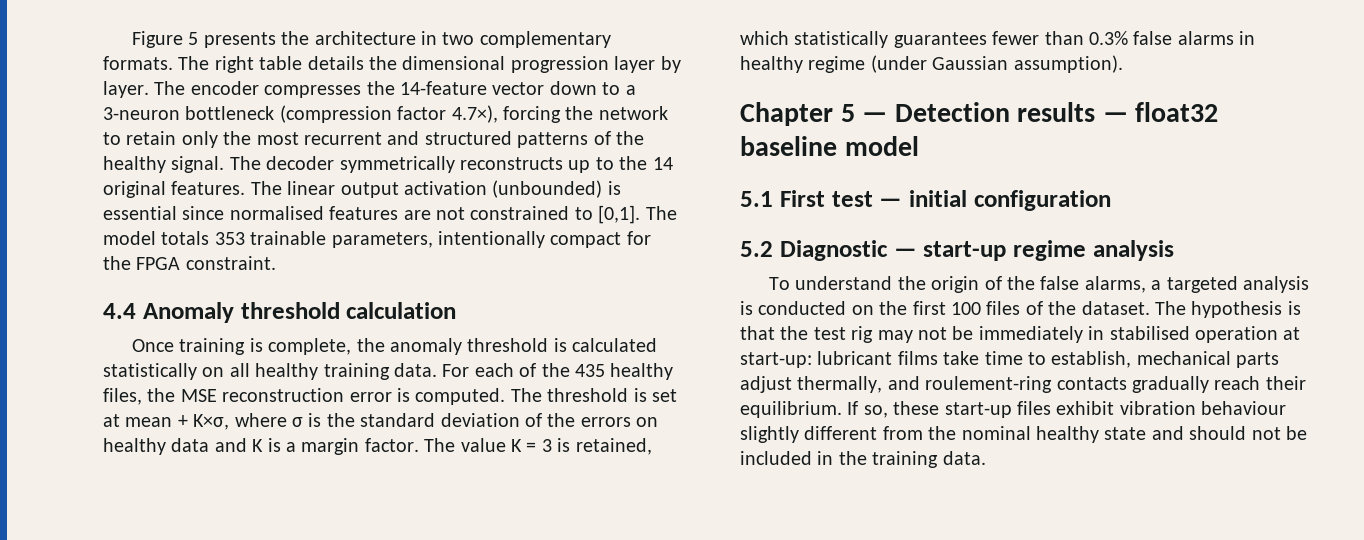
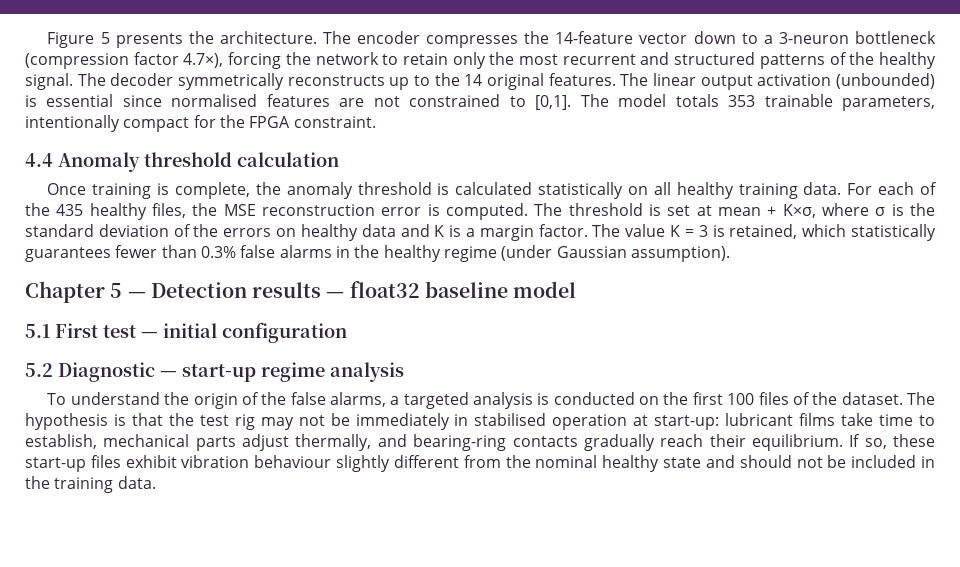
[314,31,611,48] [103,56,681,73] [103,81,149,98] architecture in two complementary formats. The right table details the dimensional progression layer by layer. -> [219,31,317,44] architecture.
(1256, 38) none -> [354,245,380,258] the
[925,376,1053,393] roulement-ring -> [413,434,507,451] bearing-ring

